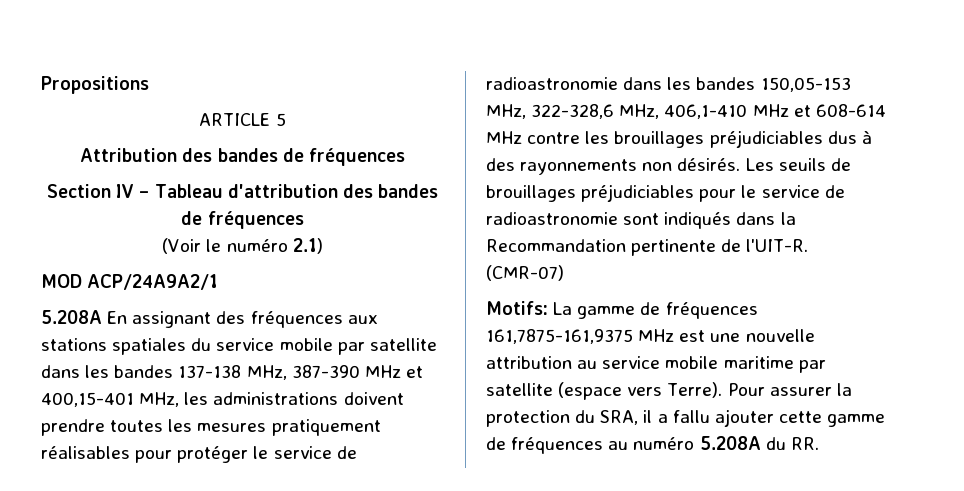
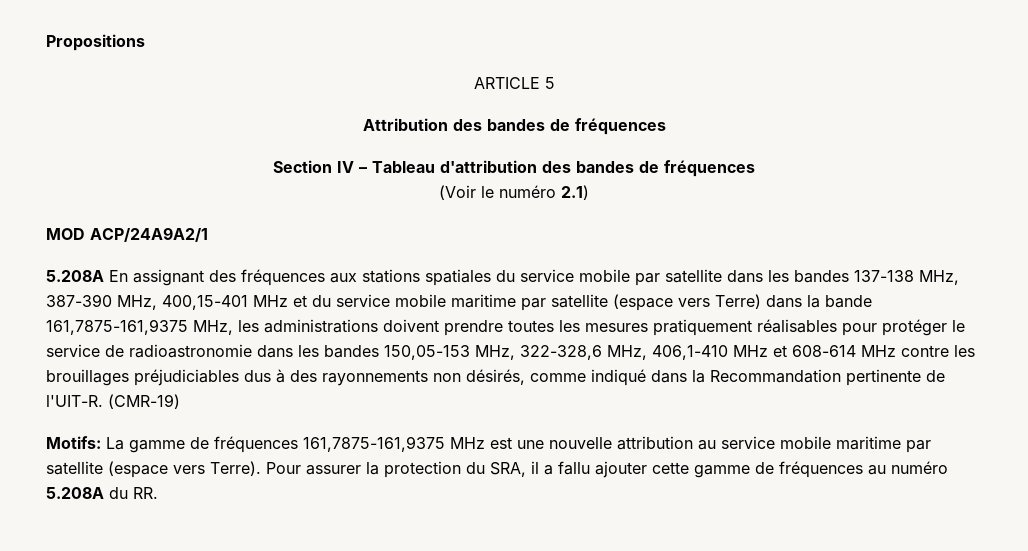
[364,365,423,378] [41,392,134,407] MHz et 400,15-401 -> [117,294,872,311] [46,319,188,335] MHz, 400,15-401 MHz et du service mobile maritime par satellite (espace vers Terre) dans la bande 161,7875-161,9375
[677,158,851,171] [486,184,845,202] [486,212,732,229] désirés. Les seuils de brouillages préjudiciables pour le service de radioastronomie sont indiqués -> [466,369,646,386] désirés, comme indiqué
[486,265,564,281] (CMR-07) -> [108,394,180,409] (CMR-19)

